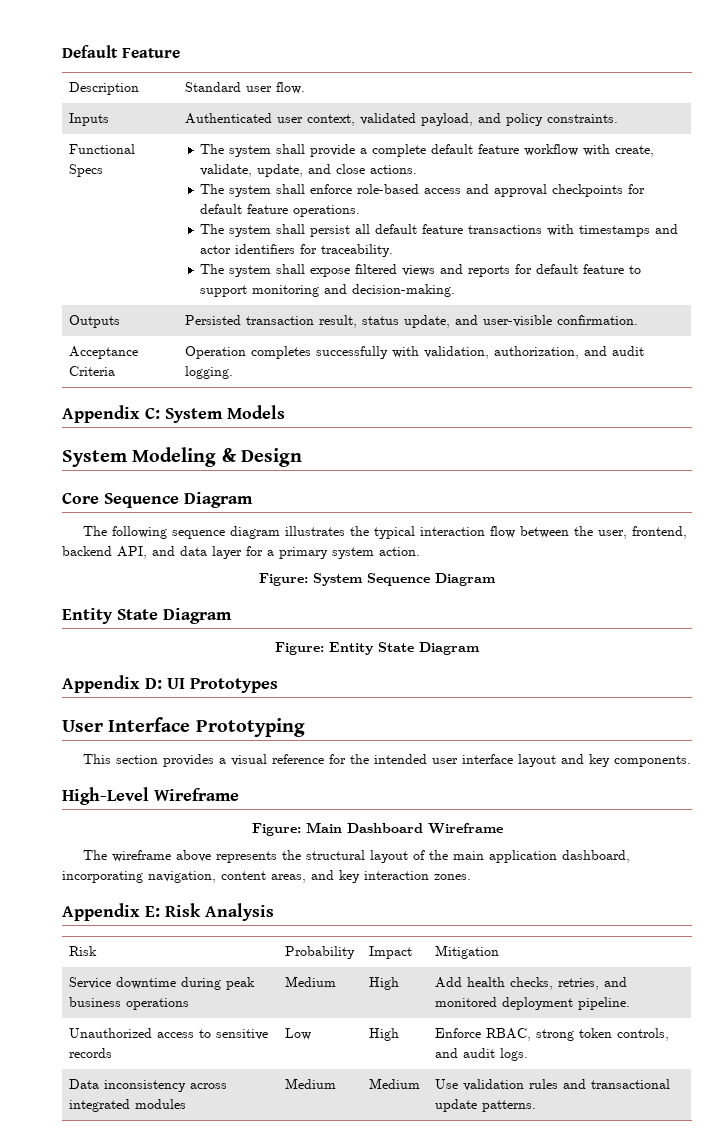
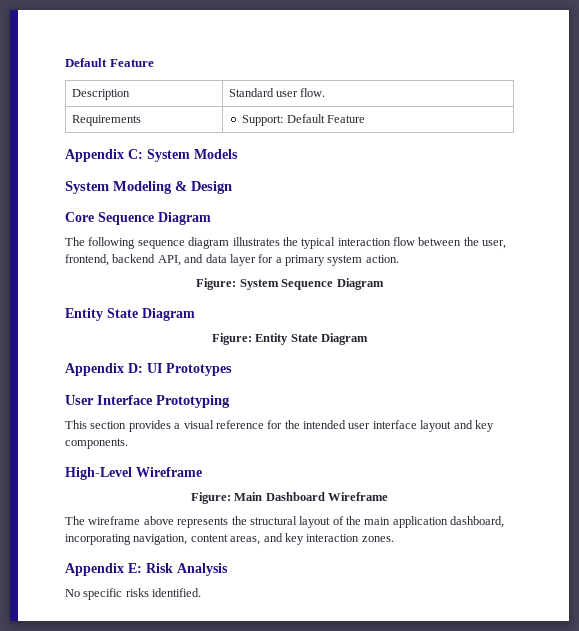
[68,113,109,126] [184,113,618,126] [68,144,135,154] [68,164,103,177] [200,144,655,157] [200,164,418,177] [200,184,646,197] [200,204,361,217] [200,224,679,237] [200,244,394,257] [200,264,642,277] [200,284,456,297] [68,315,120,328] [184,315,638,328] [68,346,138,359] [68,366,115,376] [184,346,644,359] [184,366,233,379] Inputs | Authenticated user context, validated payload, and policy constraints. // Functional Specs | The system shall provide a complete default feature workflow with create, validate, update, and close actions. // The system shall enforce role-based access and approval checkpoints for default feature operations. // The system shall persist all default feature transactions with timestamps and actor identifiers for traceability. // The system shall expose filtered views and reports for default feature to support monitoring and decision-making. // Outputs | Persisted transaction result, status update, and user-visible confirmation. // Acceptance Criteria | Operation completes successfully with validation, authorization, and audit logging. -> [71,115,141,126] [242,114,366,126] Requirements | Support: Default Feature
[68,946,97,956] [284,946,355,959] [368,946,412,959] [434,945,499,959] [68,977,255,990] [68,997,189,1010] [284,976,336,987] [368,977,399,990] [434,977,627,990] [434,997,630,1010] [68,1028,268,1040] [68,1048,112,1058] [284,1028,311,1040] [368,1028,399,1041] [434,1028,669,1041] [434,1048,528,1061] [68,1079,227,1092] [68,1099,186,1112] [284,1078,336,1089] [368,1078,420,1089] [434,1079,670,1091] [434,1099,536,1112] // Risk | Probability | Impact | Mitigation // Service downtime during peak business operations | Medium | High | Add health checks, retries, and monitored deployment pipeline. // Unauthorized access to sensitive records | Low | High | Enforce RBAC, strong token controls, and audit logs. // Data inconsistency across integrated modules | Medium | Medium | Use validation rules and transactional update patterns. -> [65,588,202,600] // No specific risks identified.

